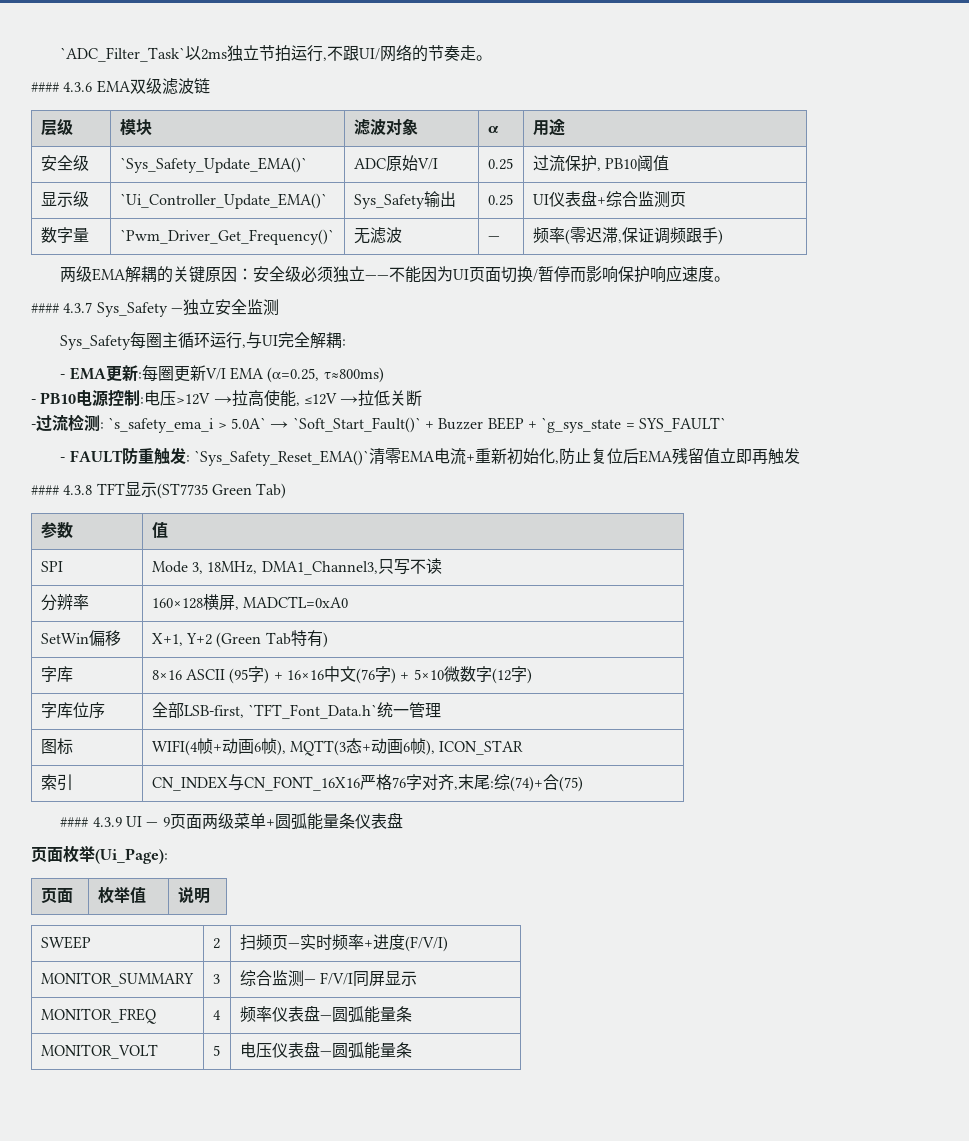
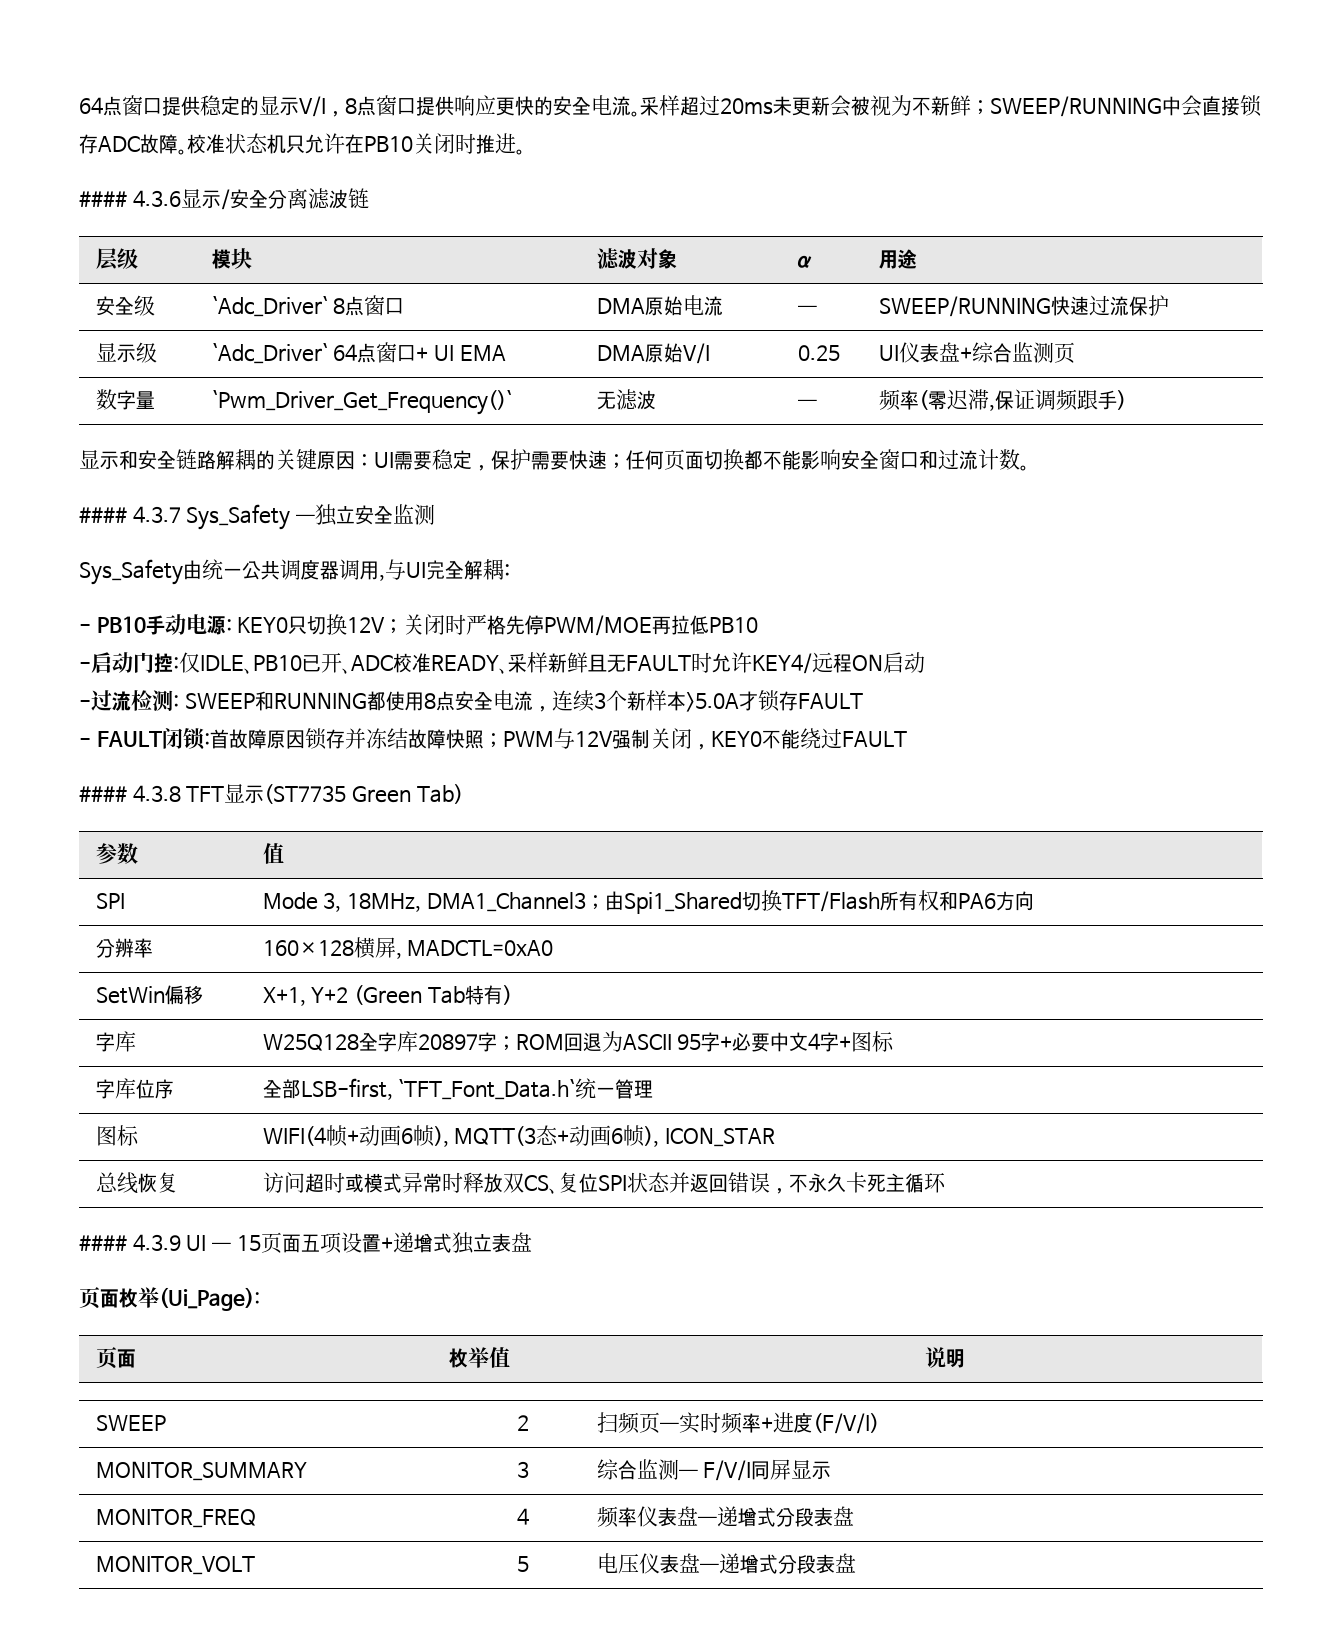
[60,44,477,62] `ADC_Filter_Task`以2ms独立节拍运行,不跟UI/网络的节奏走 -> [79,95,1262,117] [79,133,516,155] 64点窗口提供稳定的显示V/I，8点窗口提供响应更快的安全电流。采样超过20ms未更新会被视为不新鲜；SWEEP/RUNNING中会直接锁存ADC故障。校准状态机只允许在PB10关闭时推进
[96,78,162,94] EMA双级 -> [180,188,308,210] 显示/安全分离
[119,157,307,173] [353,155,438,171] [487,158,513,170] `Sys_Safety_Update_EMA()` | ADC原始V/I | 0.25 | -> [211,295,405,317] [596,295,723,316] [797,305,817,313] [878,296,1089,317] `Adc_Driver` 8点窗口 | DMA原始电流 | — | SWEEP/RUNNING快速
[596,155,669,172] , PB10阈值 -> (1169, 305) none
[119,193,327,209] [353,191,456,209] `Ui_Controller_Update_EMA()` | Sys_Safety输出 -> [211,342,506,364] [596,343,710,364] `Adc_Driver` 64点窗口+ UI EMA | DMA原始V/I
[60,266,127,282] 两级EMA -> [79,449,216,470] 显示和安全链路
[253,265,715,283] 安全级必须独立——不能因为UI页面切换/暂停而影响保护响应速度 -> [374,449,1020,471] UI需要稳定，保护需要快速；任何页面切换都不能影响安全窗口和过流计数
[130,332,243,349] 每圈主循环运行 -> [183,559,379,580] 由统一公共调度器调用
[69,365,384,383] [31,390,423,407] [31,414,726,433] [60,447,800,466] EMA更新:每圈更新V/I EMA (α=0.25, τ≈800ms) // - PB10电源控制:电压>12V →拉高使能, ≤12V →拉低关断 // -过流检测: `s_safety_ema_i > 5.0A` → `Soft_Start_Fault()` + Buzzer BEEP + `g_sys_state = SYS_FAULT` // - FAULT防重触发: `Sys_Safety_Reset_EMA()`清零EMA电流+重新初始化,防止复位后EMA残留值立即再触发 -> [96,614,759,636] [79,652,925,674] [79,690,863,712] [79,728,907,750] PB10手动电源: KEY0只切换12V；关闭时严格先停PWM/MOE再拉低PB10 // -启动门控:仅IDLE、PB10已开、ADC校准READY、采样新鲜且无FAULT时允许KEY4/远程ON启动 // -过流检测: SWEEP和RUNNING都使用8点安全电流，连续3个新样本>5.0A才锁存FAULT // - FAULT闭锁:首故障原因锁存并冻结故障快照；PWM与12V强制关闭，KEY0不能绕过FAULT
[261,558,442,575] DMA1_Channel3,只写不读 -> [426,890,1034,914] DMA1_Channel3；由Spi1_Shared切换TFT/Flash所有权和PA6方向
[151,666,532,684] 8×16 ASCII (95字) + 16×16中文(76字) + 5×10微数字(12字) -> [262,1031,895,1052] W25Q128全字库20897字；ROM回退为ASCII 95字+必要中文4字+图标
[40,774,73,791] [151,774,583,792] [60,813,371,830] 索引 | CN_INDEX与CN_FONT_16X16严格76字对齐,末尾:综(74)+合(75) // #### 4.3.9 UI — 9页面两级菜单+圆弧能量条仪 -> [95,1172,178,1194] [262,1172,946,1194] [79,1232,492,1254] 总线恢复 | 访问超时或模式异常时释放双CS、复位SPI状态并返回错误，不永久卡死主循环 // #### 4.3.9 UI — 15页面五项设置+递增式独立
[331,1006,412,1023] 圆弧能量条 -> [716,1506,854,1527] 递增式分段表盘
[331,1042,412,1059] 圆弧能量条 -> [718,1553,856,1574] 递增式分段表盘

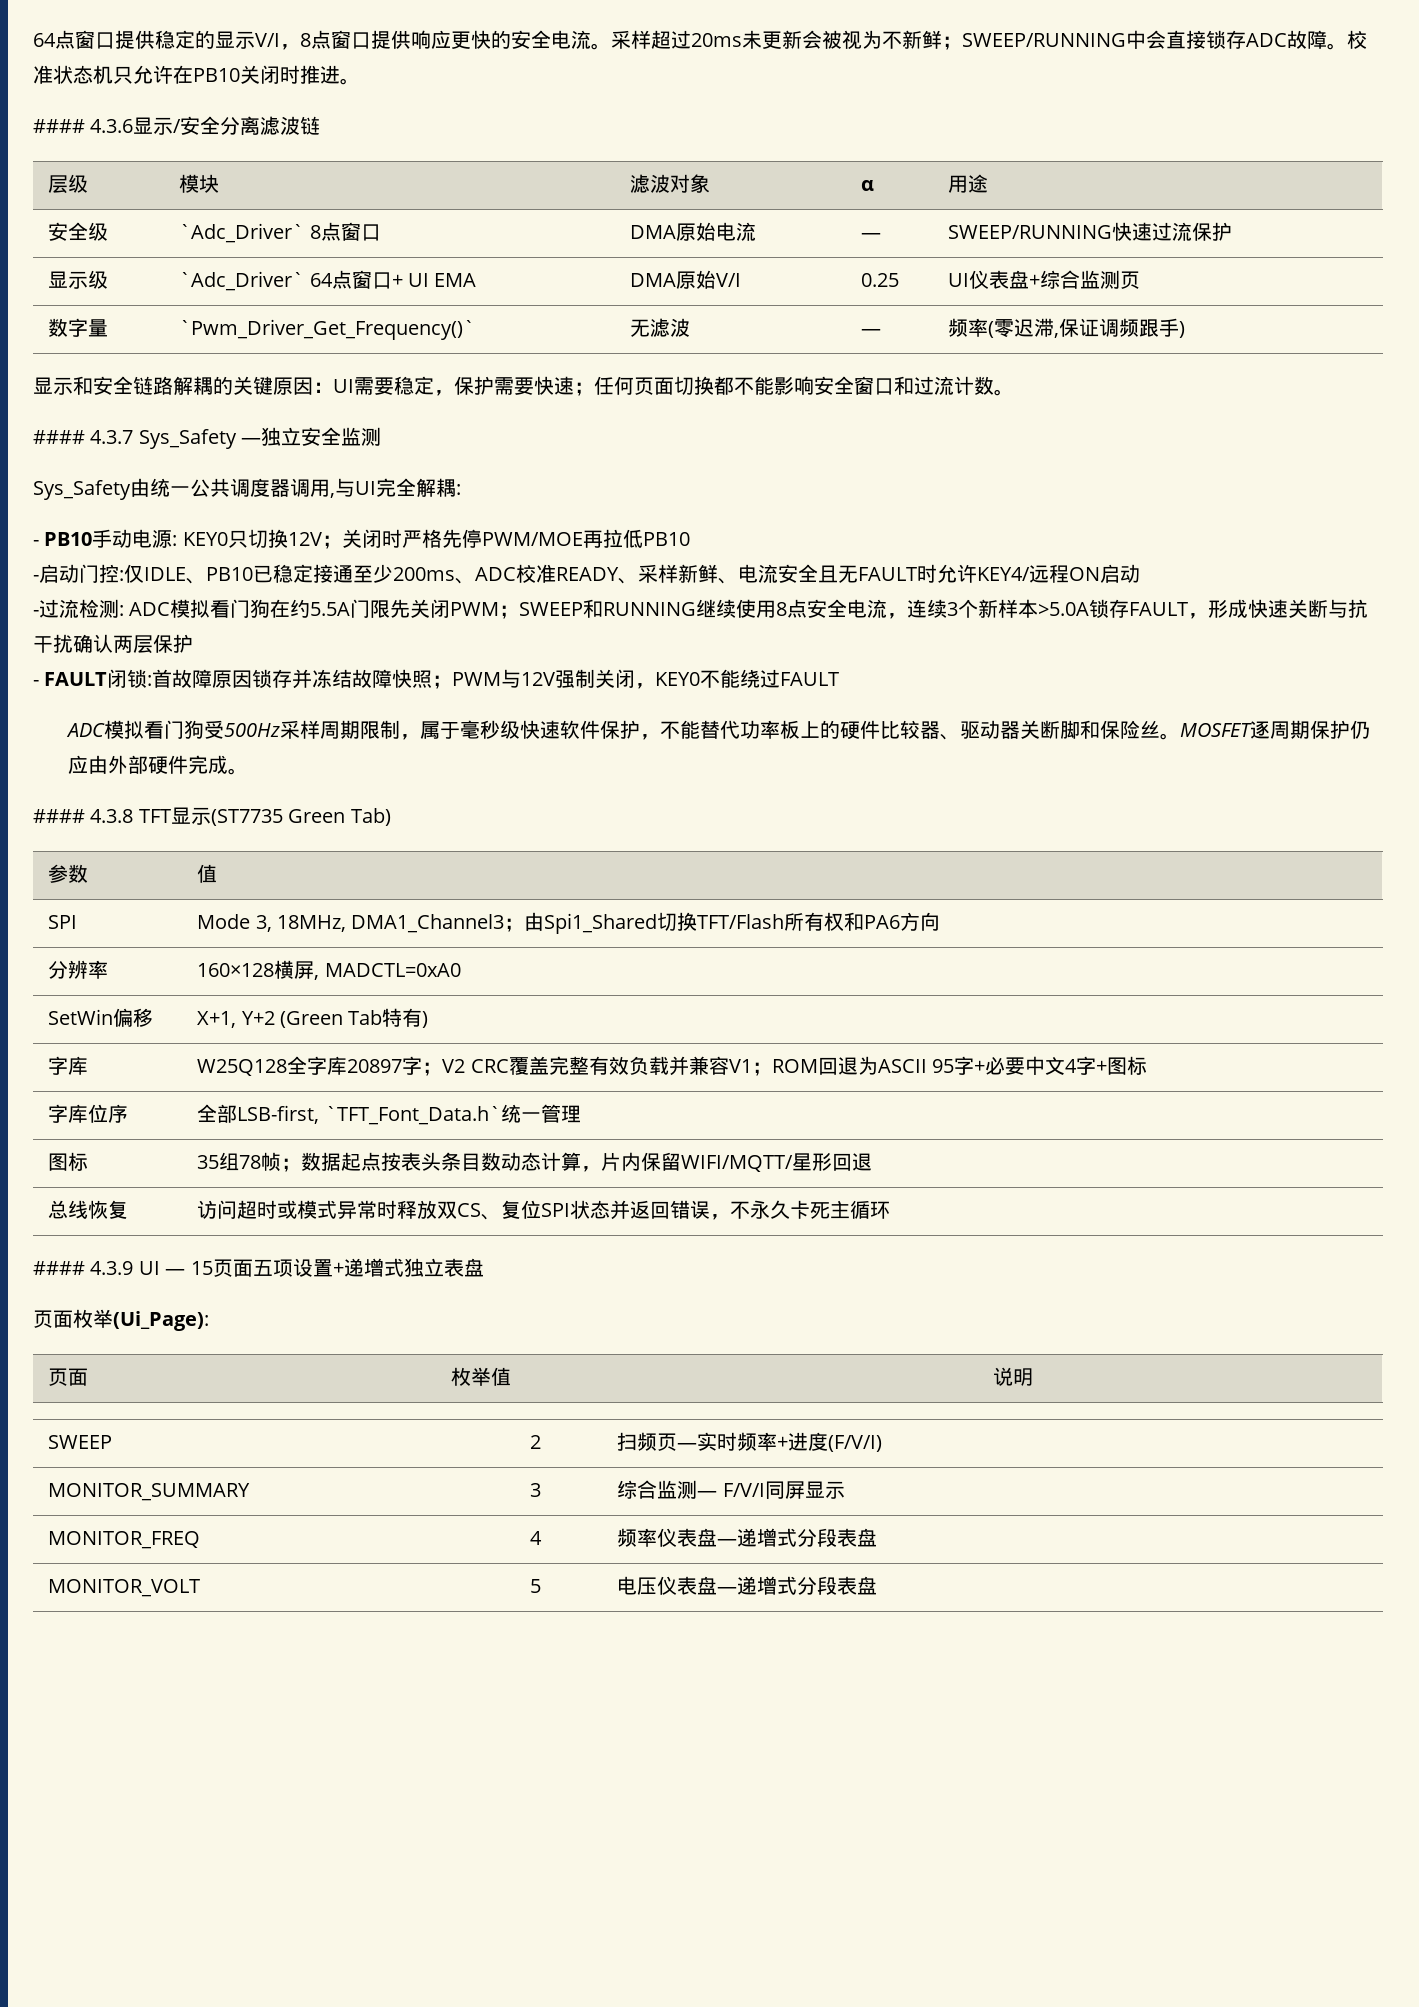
[321,653,342,673] 开 -> [273,564,455,583] 稳定接通至少200ms
(588, 662) none -> [718,564,818,584] 、电流安全
(179, 701) none -> [129,599,520,619] ADC模拟看门狗在约5.5A门限先关闭PWM；
[366,691,386,711] 都 -> [696,599,737,618] 继续
[738,691,758,711] 才 -> (1090, 609) none
(863, 701) none -> [1188,599,1369,619] [33,634,193,654] ，形成快速关断与抗干扰确认两层保护
(907, 739) none -> [66,720,1371,740] [68,755,249,775] // ADC模拟看门狗受500Hz采样周期限制，属于毫秒级快速软件保护，不能替代功率板上的硬件比较器、驱动器关断脚和保险丝。MOSFET逐周期保护仍应由外部硬件完成。
(516, 1043) none -> [442,1056,772,1076] V2 CRC覆盖完整有效负载并兼容V1；
[262,1125,776,1147] WIFI(4帧+动画6帧), MQTT(3态+动画6帧), ICON_STAR -> [197,1152,873,1172] 35组78帧；数据起点按表头条目数动态计算，片内保留WIFI/MQTT/星形回退

